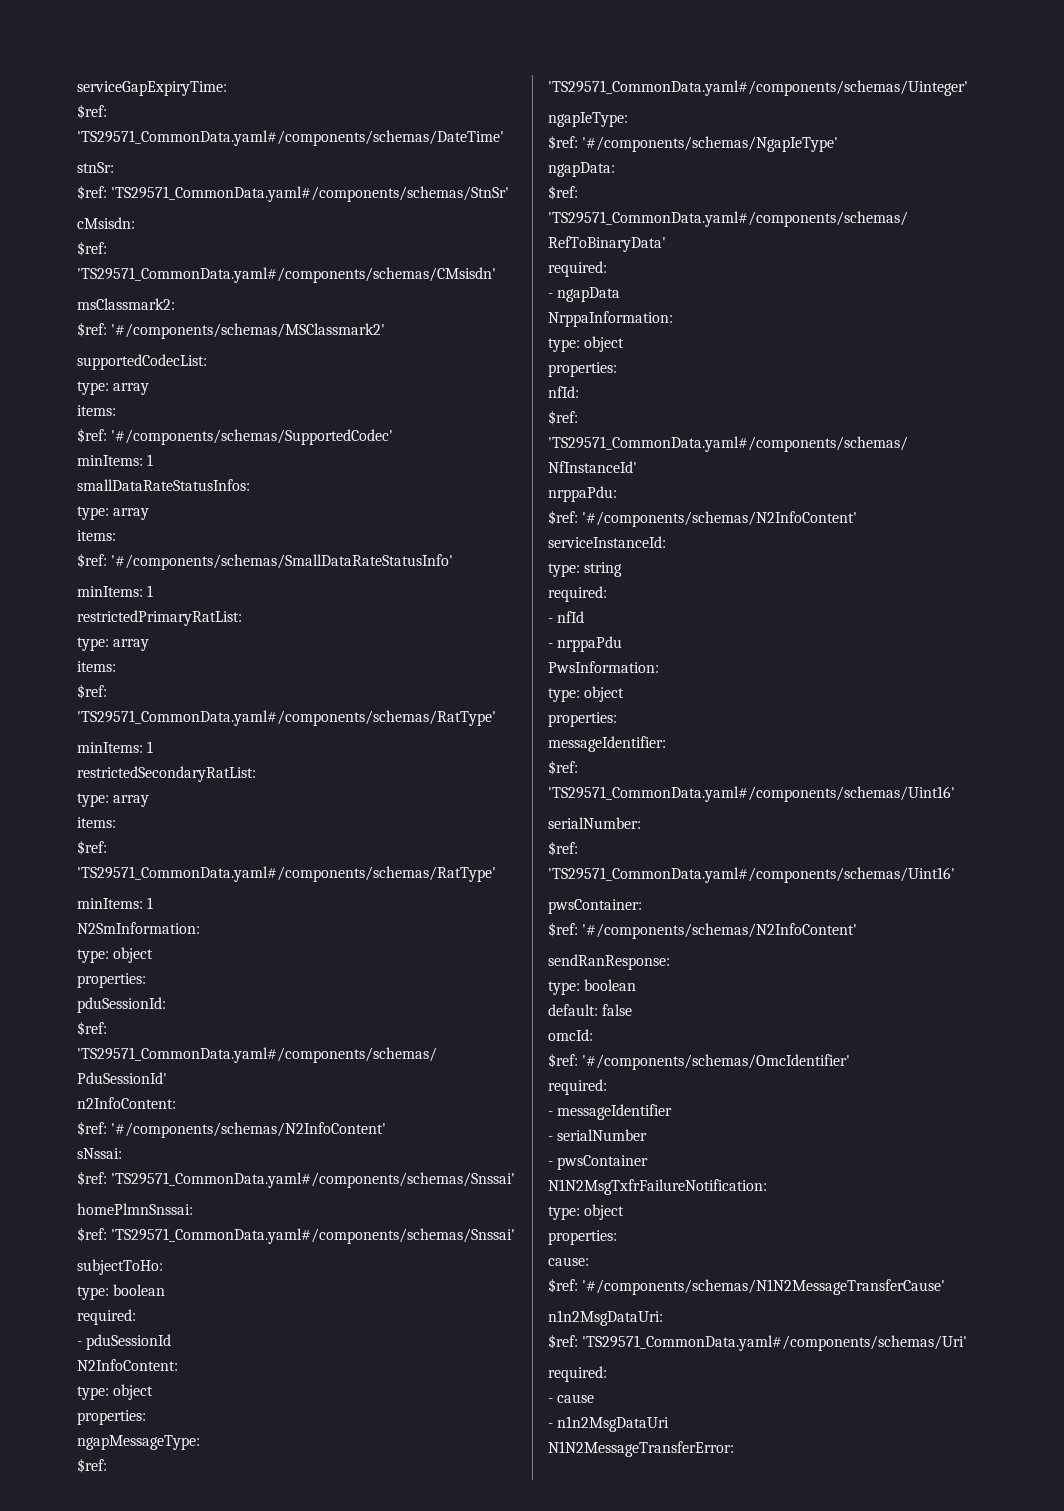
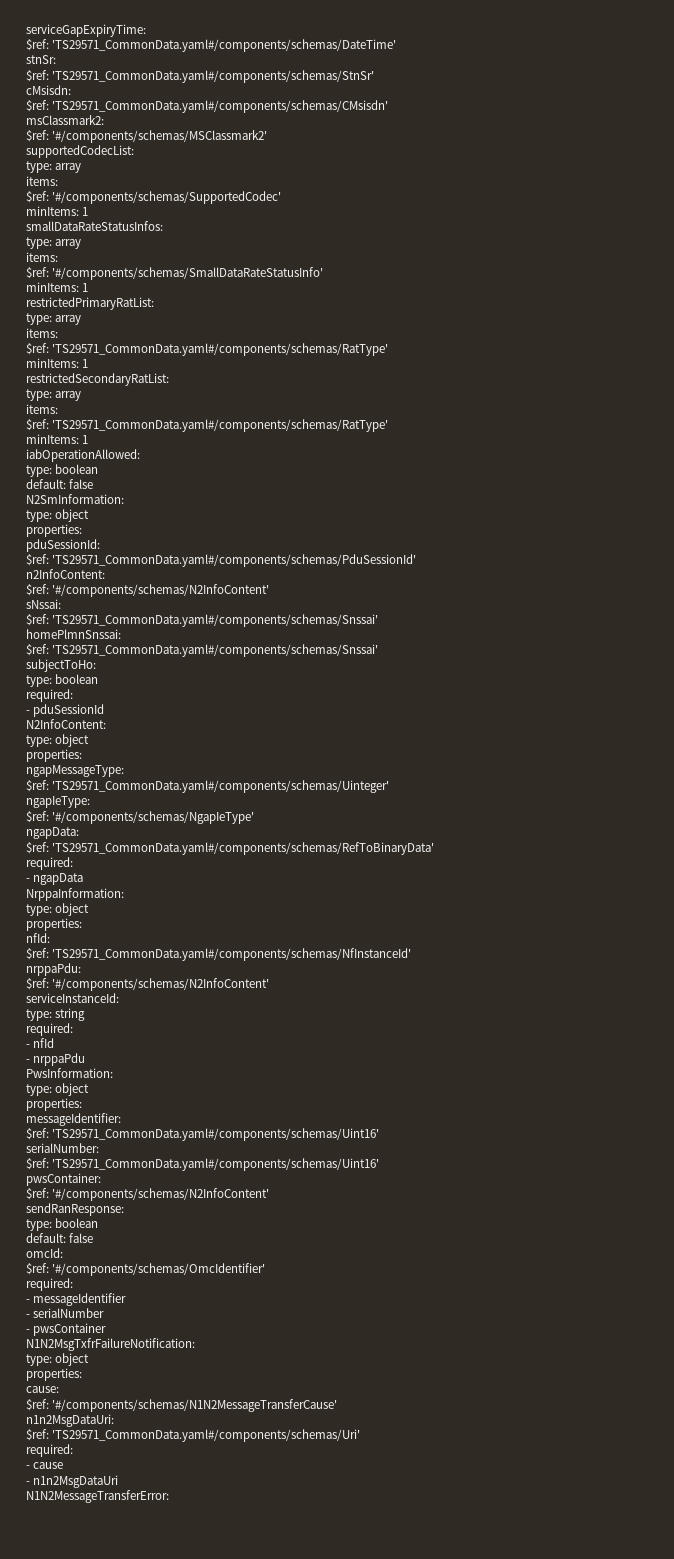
(154, 903) none -> [26,449,140,462] [26,464,99,477] [26,479,94,489] // iabOperationAllowed: // type: boolean // default: false

